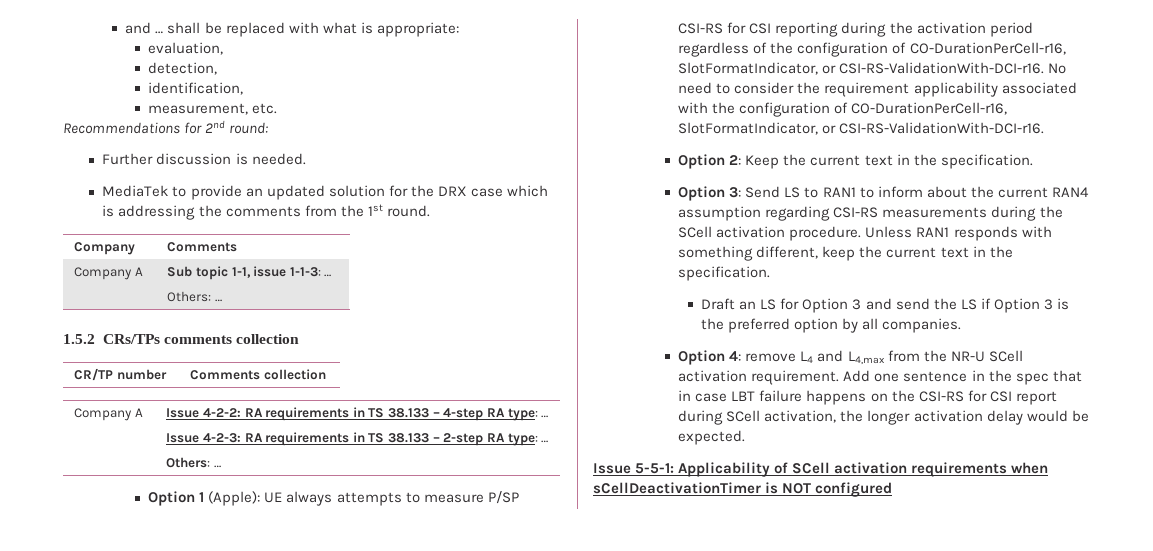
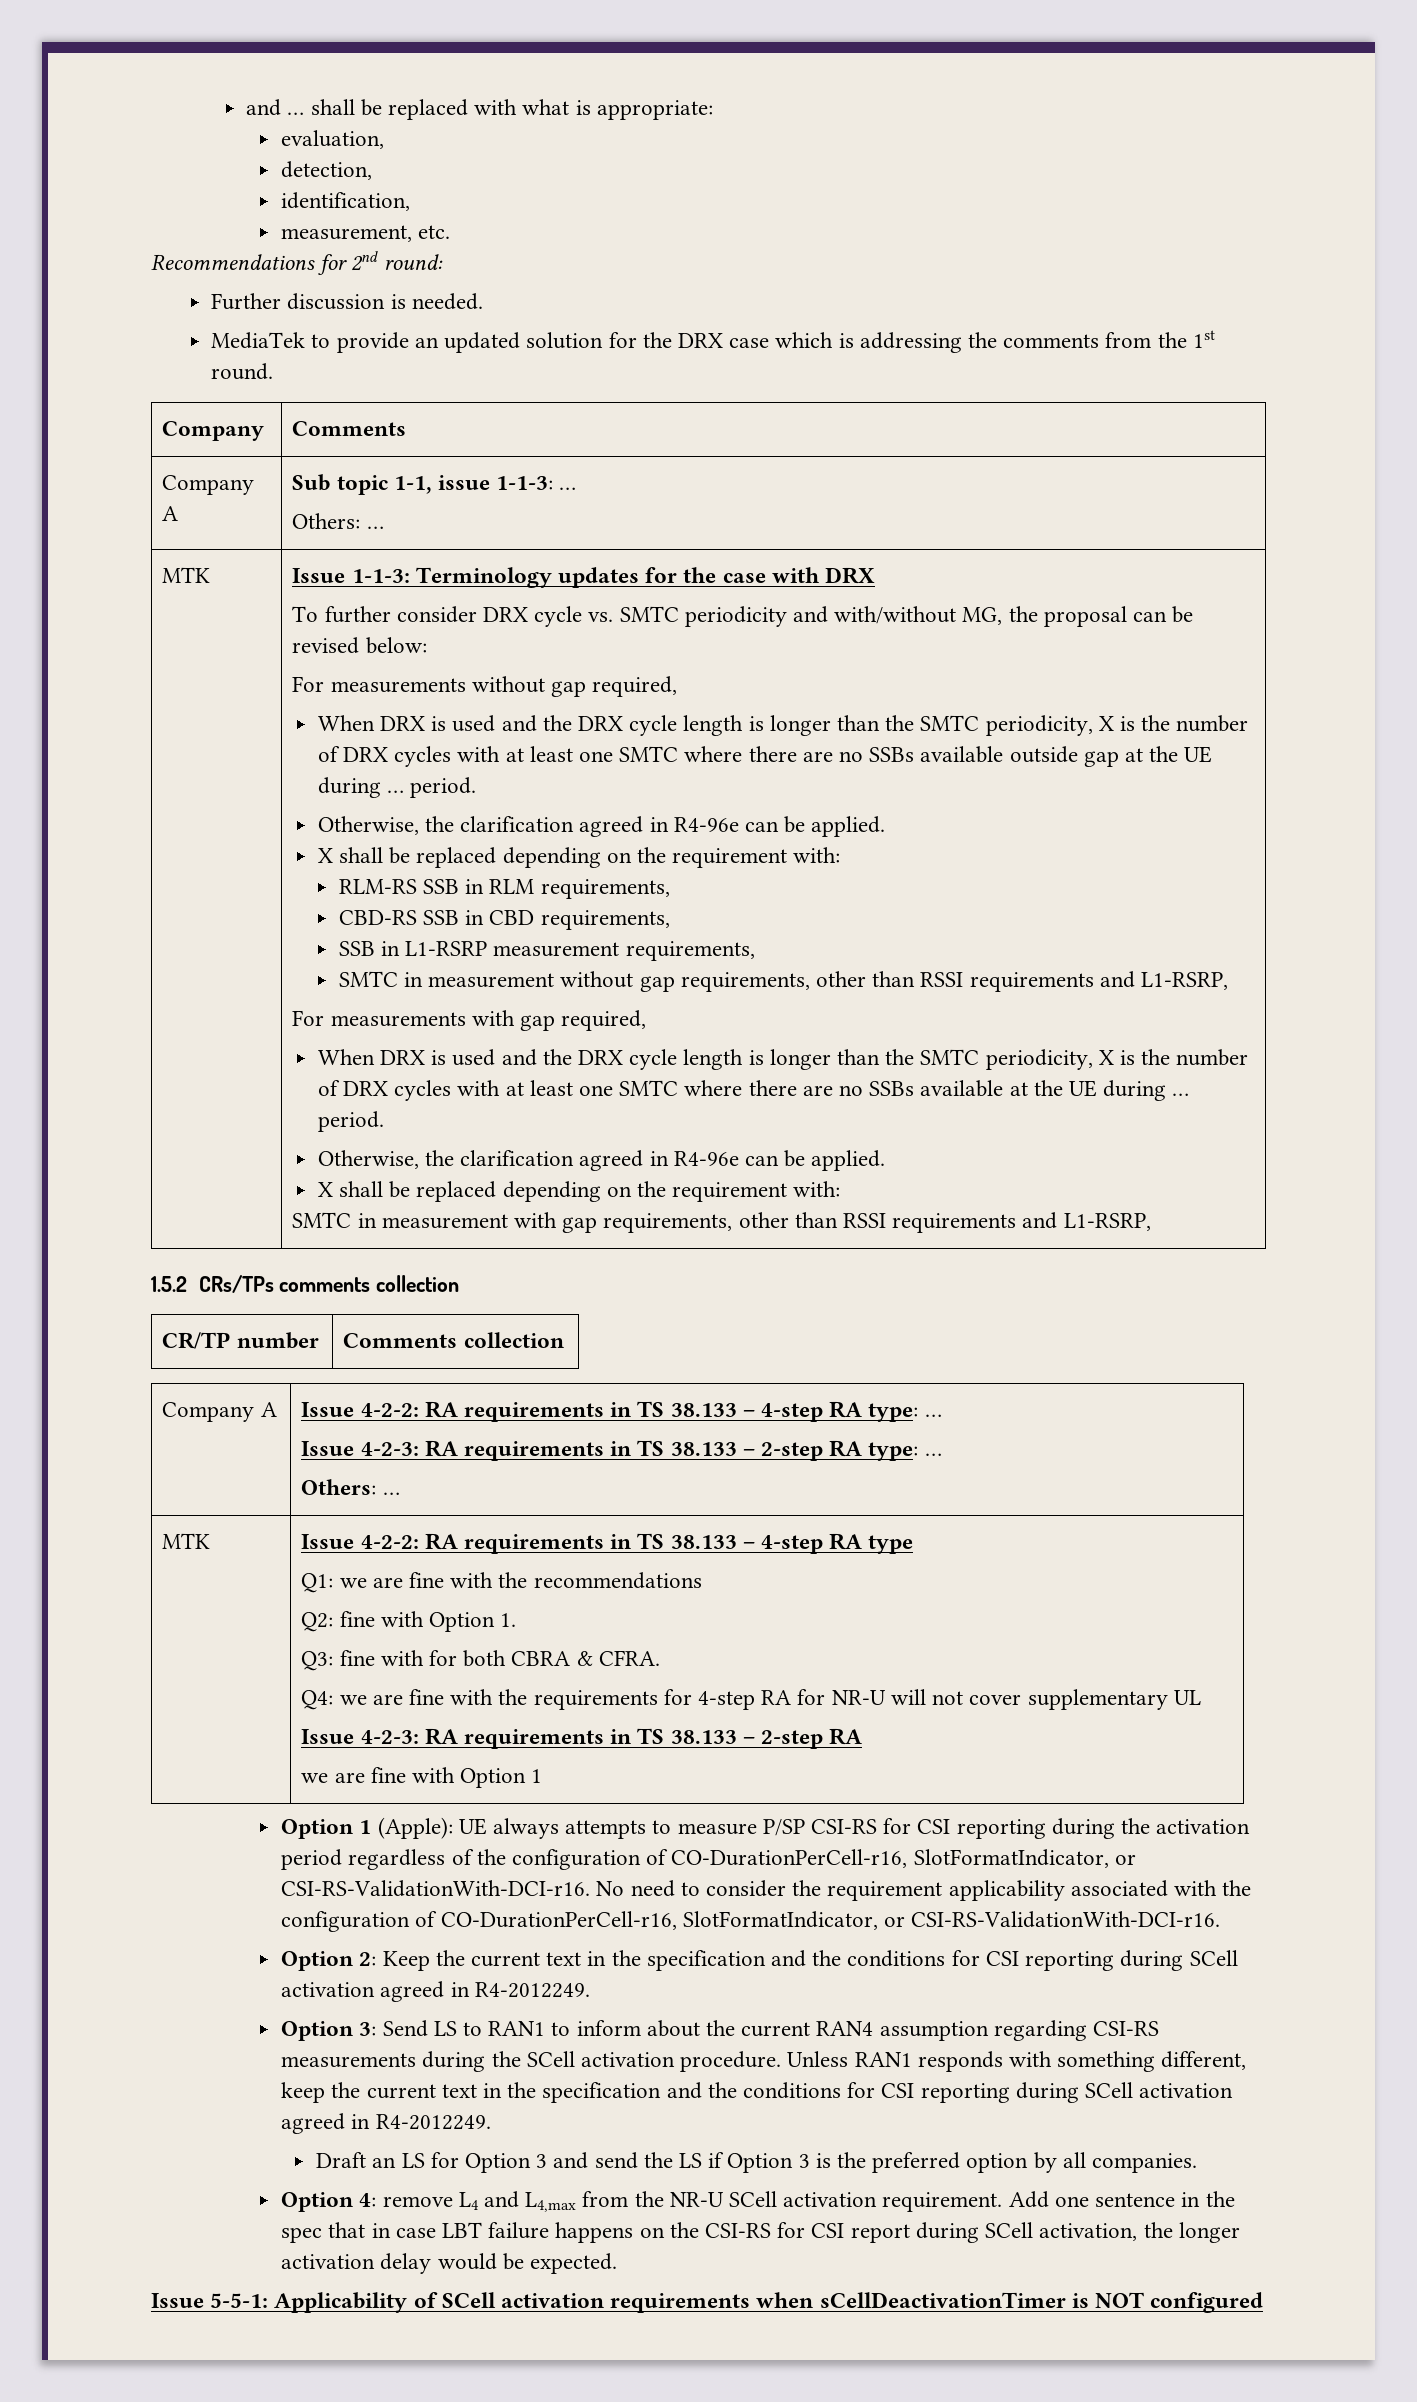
(222, 300) none -> [162,567,211,583] [292,567,876,588] [292,606,1194,627] [292,637,427,654] [292,676,678,697] [317,715,1249,736] [317,746,1213,767] [317,777,477,798] [317,816,886,837] [317,847,841,868] [338,879,670,899] [338,910,670,930] [338,941,755,961] [338,971,1228,992] [292,1010,647,1031] [317,1049,1249,1070] [317,1080,1190,1101] [317,1111,384,1132] [317,1150,886,1171] [317,1181,841,1202] [292,1212,1151,1233] // MTK | Issue 1-1-3: Terminology updates for the case with DRX // To further consider DRX cycle vs. SMTC periodicity and with/without MG, the proposal can be revised below: // For measurements without gap required, // When DRX is used and the DRX cycle length is longer than the SMTC periodicity, X is the number of DRX cycles with at least one SMTC where there are no SSBs available outside gap at the UE during … period. // Otherwise, the clarification agreed in R4-96e can be applied. // X shall be replaced depending on the requirement with: // RLM-RS SSB in RLM requirements, // CBD-RS SSB in CBD requirements, // SSB in L1-RSRP measurement requirements, // SMTC in measurement without gap requirements, other than RSSI requirements and L1-RSRP, // For measurements with gap required, // When DRX is used and the DRX cycle length is longer than the SMTC periodicity, X is the number of DRX cycles with at least one SMTC where there are no SSBs available at the UE during … period. // Otherwise, the clarification agreed in R4-96e can be applied. // X shall be replaced depending on the requirement with: // SMTC in measurement with gap requirements, other than RSSI requirements and L1-RSRP,
(221, 466) none -> [162,1533,211,1549] [301,1533,914,1554] [301,1572,702,1593] [301,1611,517,1632] [301,1650,660,1671] [301,1689,1201,1710] [301,1728,863,1749] [301,1767,543,1788] // MTK | Issue 4-2-2: RA requirements in TS 38.133 – 4-step RA type // Q1: we are fine with the recommendations // Q2: fine with Option 1. // Q3: fine with for both CBRA & CFRA. // Q4: we are fine with the requirements for 4-step RA for NR-U will not cover supplementary UL // Issue 4-2-3: RA requirements in TS 38.133 – 2-step RA // we are fine with Option 1
[940,154,1033,169] specification. -> [646,1950,1238,1971] [281,1981,590,2002] specification and the conditions for CSI reporting during SCell activation agreed in R4-2012249.
[678,266,771,281] specification. -> [542,2082,1234,2103] [281,2113,491,2134] specification and the conditions for CSI reporting during SCell activation agreed in R4-2012249.

